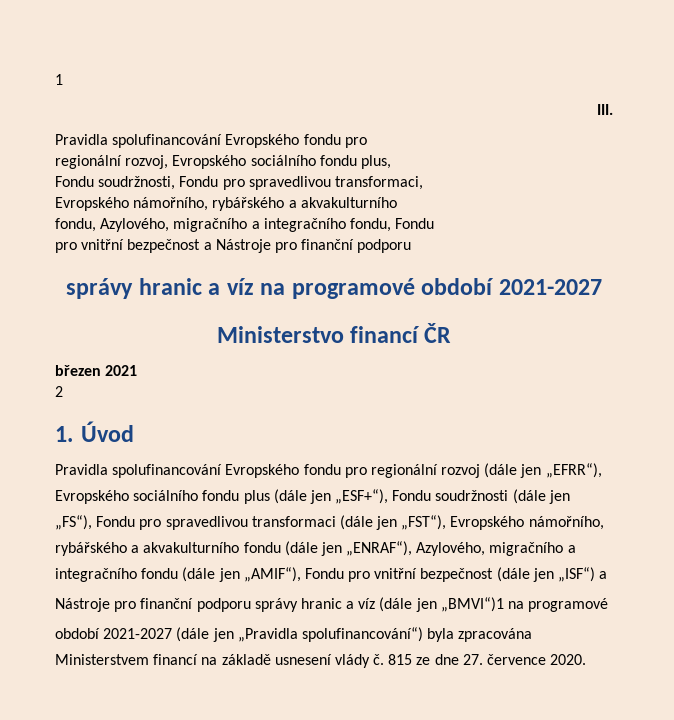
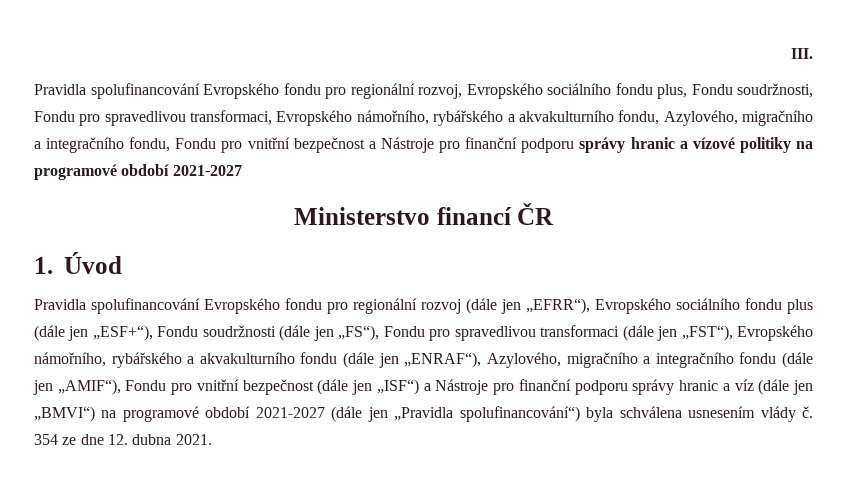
[55,74,63,85] 1 // -> (791, 53) none
(367, 142) // -> (346, 93) none
(391, 162) // -> (687, 91) none
[55,197,397,211] // Evropského námořního, rybářského a akvakulturního // -> [276,110,614,126] Evropského námořního, rybářského a akvakulturního
(435, 223) // -> (217, 143) none
[66,278,254,299] // správy hranic a víz -> [579,137,791,153] správy hranic a vízové politiky
[55,365,138,376] [55,386,63,397] // březen 2021 // 2 -> (555, 214) none
(602, 470) // -> (590, 306) none
(570, 497) // -> (334, 333) none
(604, 523) // -> (106, 359) none
(576, 549) // -> (651, 360) none
(608, 575) // -> (431, 387) none
[440,597,609,612] „BMVI“)1 na programové // -> [34,406,199,422] „BMVI“) na programové
[458,628,533,642] [55,654,332,665] zpracována // Ministerstvem financí na základě usnesení -> [619,406,756,418] schválena usnesením
[388,654,413,665] 815 -> [34,434,58,445] 354
[462,654,587,665] 27. července 2020. -> [107,434,212,445] 12. dubna 2021.

